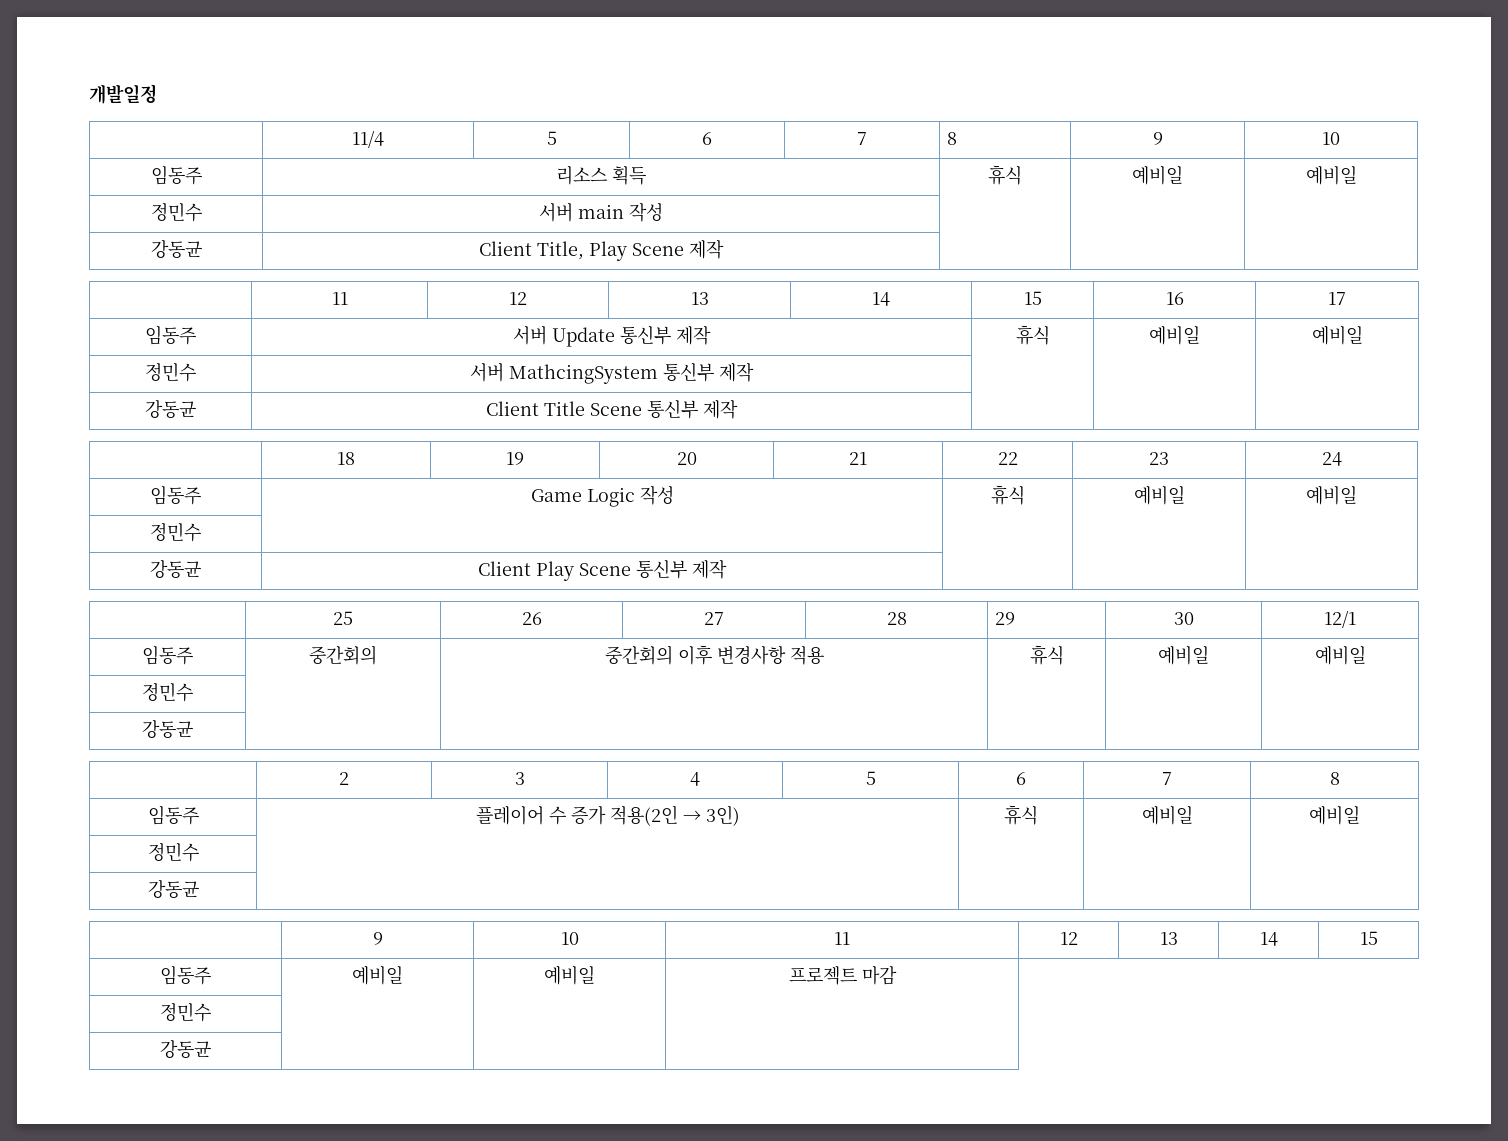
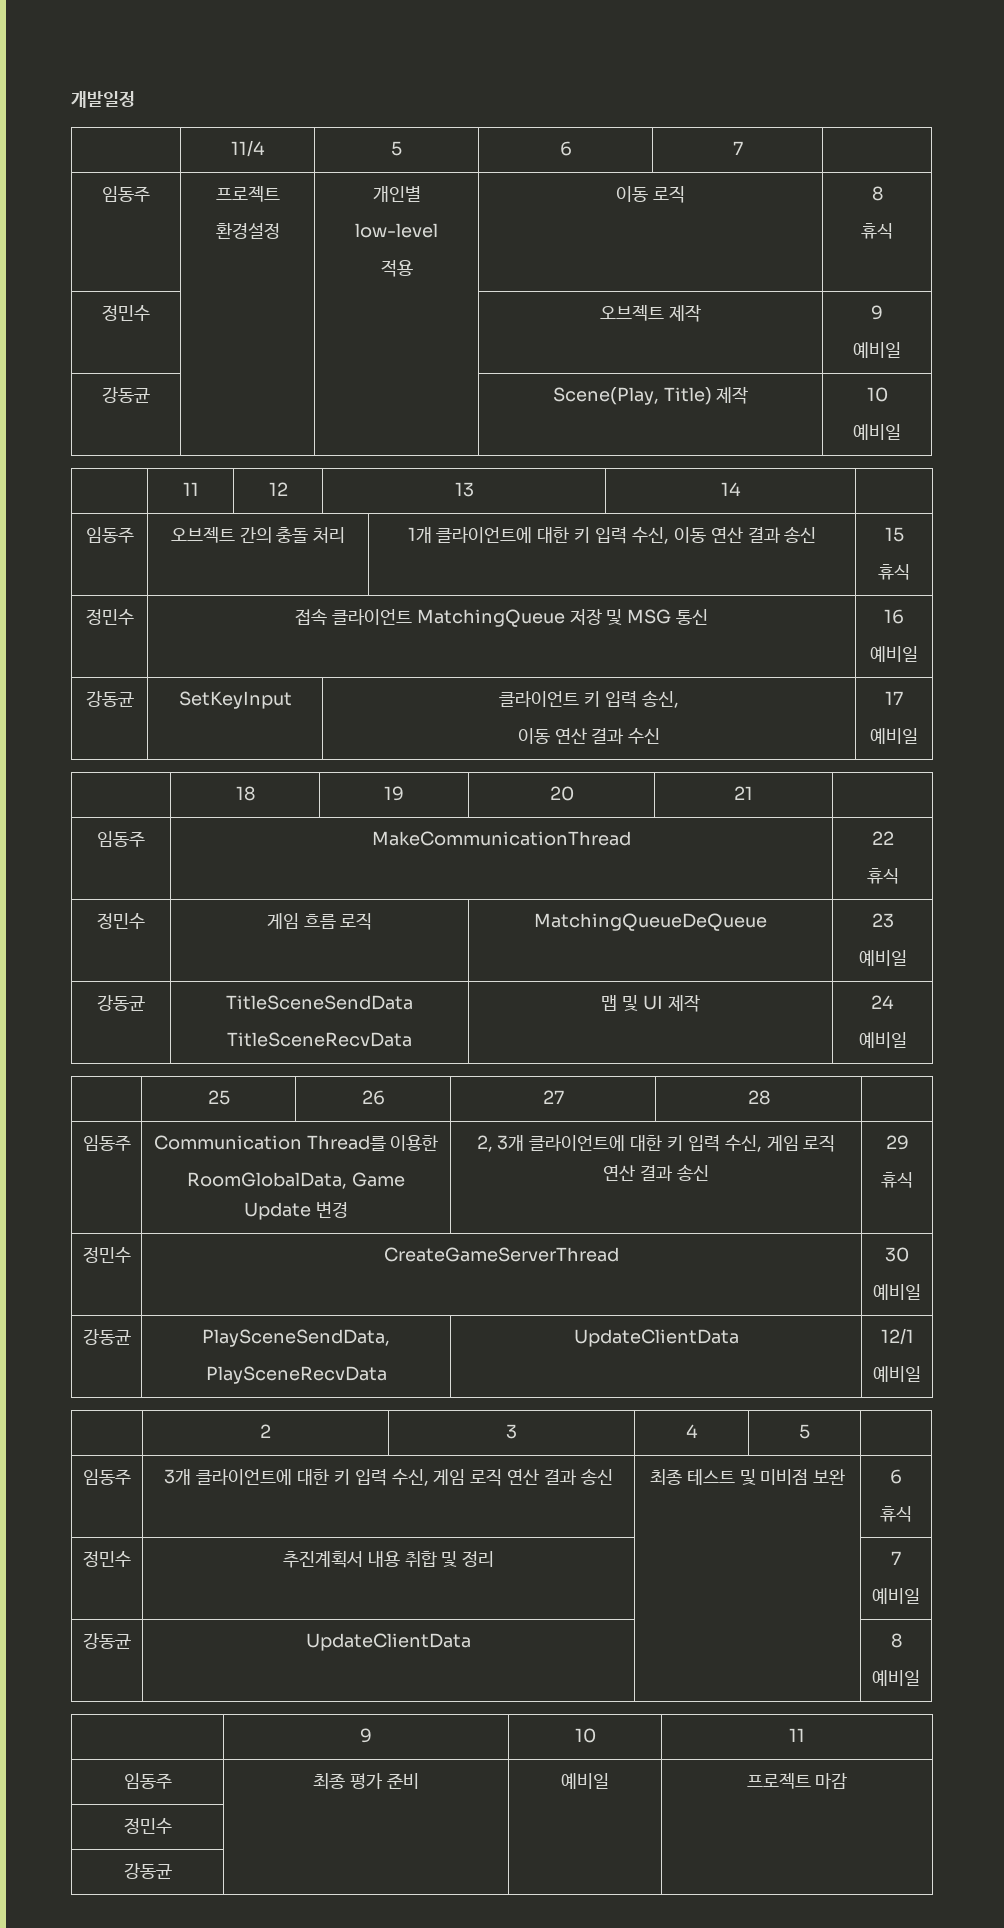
[947,132,958,145] [1152,132,1163,145] [1322,132,1340,145] [150,166,202,185] [556,166,646,185] [988,165,1022,185] [1132,166,1183,185] [1305,166,1357,185] [150,203,202,222] [539,203,663,222] [150,239,202,258] [479,240,724,261] [331,292,348,305] [509,292,527,305] [690,292,709,305] [872,292,890,306] [1023,291,1042,305] [1165,292,1184,305] [1328,292,1346,305] [145,326,196,345] [513,326,711,347] [1015,325,1050,345] [1149,326,1200,345] [1311,326,1363,345] [145,363,196,382] [470,363,754,384] [145,399,196,418] [486,400,738,419] [337,452,355,465] [506,452,524,465] [676,452,697,465] [849,452,867,465] [997,452,1018,465] [1149,452,1169,465] [1321,452,1342,466] [150,486,201,505] [530,486,674,507] [990,485,1025,505] [1133,486,1185,505] [1306,486,1357,505] [150,523,201,542] [150,559,201,578] [478,560,727,581] 8 | 9 | 10 // 임동주 | 리소스 획득 | 휴식 | 예비일 | 예비일 // 정민수 | 서버 main 작성 | | | // 강동균 | Client Title, Play Scene 제작 | | | // | 11 | 12 | 13 | 14 | 15 | 16 | 17 // 임동주 | 서버 Update 통신부 제작 | 휴식 | 예비일 | 예비일 // 정민수 | 서버 MathcingSystem 통신부 제작 | | | // 강동균 | Client Title Scene 통신부 제작 | | | // | 18 | 19 | 20 | 21 | 22 | 23 | 24 // 임동주 | Game Logic 작성 | 휴식 | 예비일 | 예비일 // 정민수 | | | | // 강동균 | Client Play Scene 통신부 제작 | | | -> [102,186,150,202] [215,186,280,202] [215,222,280,239] [372,186,421,202] [355,223,438,238] [380,260,413,277] [616,186,685,203] [871,186,883,201] [861,223,893,239] [102,305,150,321] [600,304,701,322] [871,305,883,320] [853,342,901,358] [102,387,150,403] [552,386,749,405] [866,387,888,402] [853,424,901,440] [182,482,199,496] [268,482,288,496] [454,482,474,497] [720,482,741,496] [85,527,134,543] [170,527,346,543] [407,527,817,544] [884,527,904,542] [878,564,910,580] [85,609,134,625] [294,609,709,627] [884,609,904,624] [870,646,918,662] [85,691,134,707] [178,691,292,709] [499,691,679,708] [517,728,661,744] [885,691,903,705] [870,728,918,744] [235,786,255,801] [384,786,404,801] [549,786,574,801] [734,786,753,800] [97,831,145,847] [372,831,631,846] [871,831,894,845] [866,868,899,884] [97,913,145,929] [266,913,373,930] [534,913,767,931] [871,913,894,928] [858,950,907,966] [97,995,145,1011] [226,995,413,1010] [227,1032,412,1047] [601,994,700,1012] [871,995,894,1009] [858,1032,907,1048] // 임동주 | 프로젝트 // 환경설정 | 개인별 // low-level // 적용 | 이동 로직 | 8 // 휴식 // 정민수 | | | 오브젝트 제작 | 9 // 예비일 // 강동균 | | | Scene(Play, Title) 제작 | 10 // 예비일 // | 11 | 12 | 13 | 14 | // 임동주 | 오브젝트 간의 충돌 처리 | 1개 클라이언트에 대한 키 입력 수신, 이동 연산 결과 송신 | 15 // 휴식 // 정민수 | 접속 클라이언트 MatchingQueue 저장 및 MSG 통신 | 16 // 예비일 // 강동균 | SetKeyInput | 클라이언트 키 입력 송신, // 이동 연산 결과 수신 | 17 // 예비일 // | 18 | 19 | 20 | 21 | // 임동주 | MakeCommunicationThread | 22 // 휴식 // 정민수 | 게임 흐름 로직 | MatchingQueueDeQueue | 23 // 예비일 // 강동균 | TitleSceneSendData // TitleSceneRecvData | 맵 및 UI 제작 | 24 // 예비일
[995,612,1016,625] [1173,612,1194,625] [1324,610,1356,628] [142,646,193,665] [309,645,377,665] [604,645,824,665] [1029,645,1064,665] [1158,646,1209,665] [1314,646,1366,665] [142,683,193,702] [142,719,193,738] [339,772,349,785] [514,772,525,785] [690,772,700,786] [865,771,876,785] [1016,772,1026,785] [1162,772,1172,785] [1329,772,1340,785] [147,806,199,825] [475,805,740,826] [1004,805,1038,825] [1141,806,1193,825] [1309,806,1360,825] [147,843,199,862] [147,879,199,898] [372,932,383,945] [560,932,579,945] [834,932,850,945] [1059,932,1078,945] [1159,932,1178,945] [1259,932,1278,946] [1359,931,1378,945] [160,966,211,985] [352,966,403,985] 29 | 30 | 12/1 // 임동주 | 중간회의 | 중간회의 이후 변경사항 적용 | 휴식 | 예비일 | 예비일 // 정민수 | | | | | // 강동균 | | | | | // | 2 | 3 | 4 | 5 | 6 | 7 | 8 // 임동주 | 플레이어 수 증가 적용(2인 → 3인) | 휴식 | 예비일 | 예비일 // 정민수 | | | | // 강동균 | | | | // | 9 | 10 | 11 | 12 | 13 | 14 | 15 // 임동주 | 예비일 -> [82,1135,131,1151] [153,1135,439,1151] [187,1172,405,1189] [244,1201,348,1220] [476,1135,836,1152] [603,1165,709,1181] [885,1135,909,1150] [881,1172,913,1188] [82,1247,131,1263] [384,1247,619,1262] [885,1247,909,1262] [873,1284,921,1300] [82,1329,131,1345] [202,1329,390,1347] [205,1366,387,1384] [573,1329,739,1347] [880,1328,914,1345] [873,1366,921,1382] [260,1424,271,1438] [506,1424,517,1439] [685,1424,698,1438] [799,1424,810,1439] [83,1469,131,1485] [164,1469,613,1486] [649,1469,846,1485] [890,1469,902,1484] [880,1506,912,1522] [83,1551,131,1567] [282,1550,495,1568] [891,1551,901,1565] [872,1588,920,1604] [83,1633,131,1649] [306,1633,471,1651] [890,1633,902,1648] [872,1670,920,1686] [360,1728,372,1743] [574,1728,596,1743] [789,1728,805,1742] [123,1773,172,1789] [313,1773,419,1789] // 임동주 | Communication Thread를 이용한 // RoomGlobalData, Game Update 변경 | 2, 3개 클라이언트에 대한 키 입력 수신, 게임 로직 연산 결과 송신 | 29 // 휴식 // 정민수 | CreateGameServerThread | 30 // 예비일 // 강동균 | PlaySceneSendData, // PlaySceneRecvData | UpdateClientData | 12/1 // 예비일 // | 2 | 3 | 4 | 5 | // 임동주 | 3개 클라이언트에 대한 키 입력 수신, 게임 로직 연산 결과 송신 | 최종 테스트 및 미비점 보완 | 6 // 휴식 // 정민수 | 추진계획서 내용 취합 및 정리 | | 7 // 예비일 // 강동균 | UpdateClientData | | 8 // 예비일 // | 9 | 10 | 11 // 임동주 | 최종 평가 준비

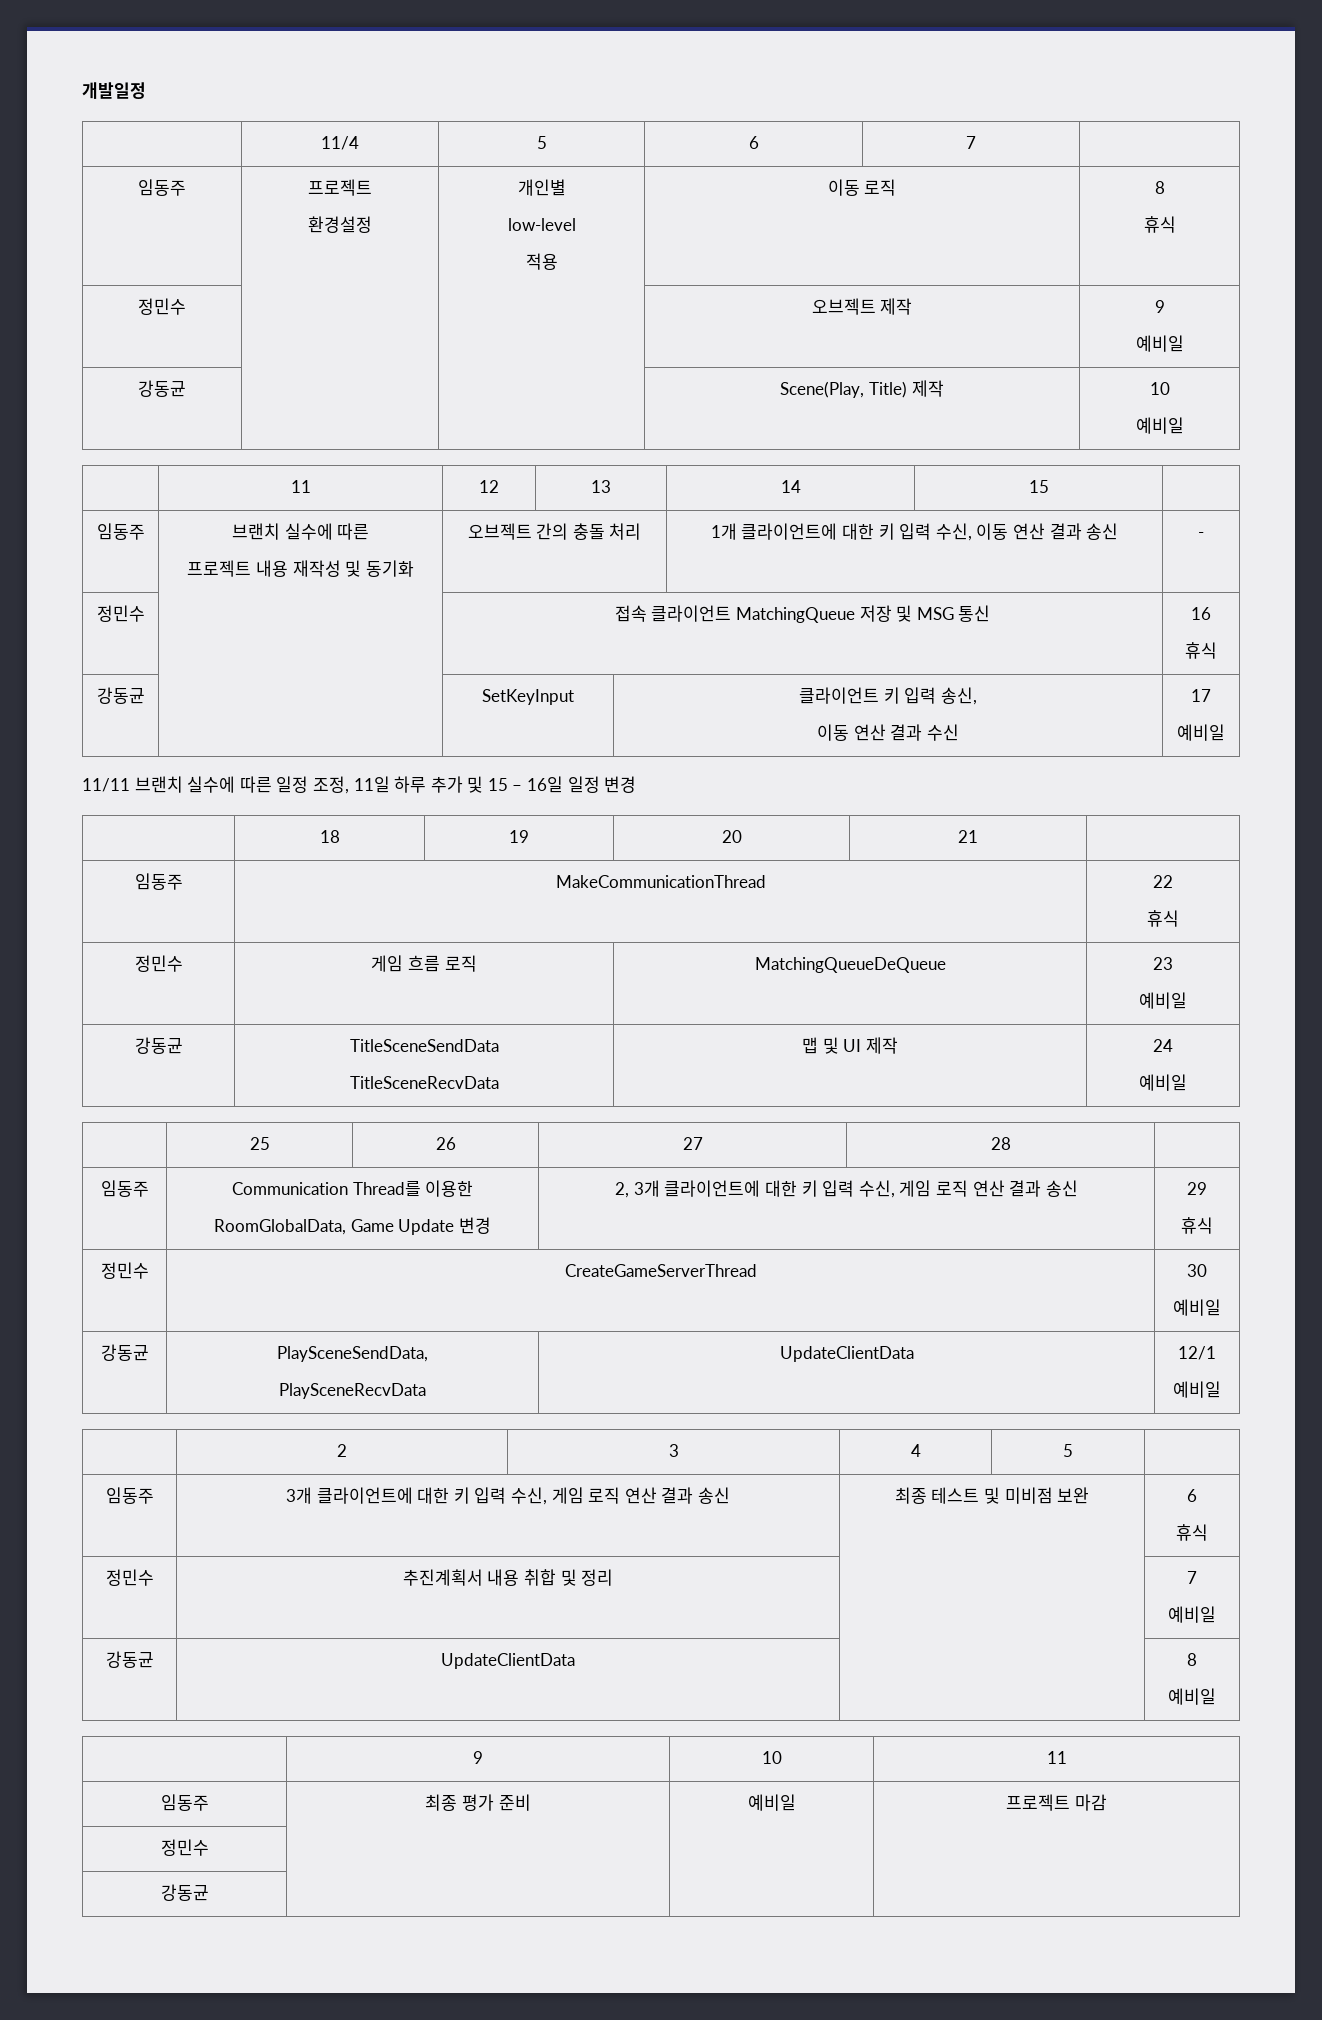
[85,527,134,543] | // 임동주 -> [1028,480,1049,493] [96,523,145,540] [231,523,370,540] [187,560,414,577] | 15 | // 임동주 | 브랜치 실수에 따른 // 프로젝트 내용 재작성 및 동기화
[884,527,904,542] [878,564,910,580] [85,609,134,625] 15 // 휴식 // 정민수 | -> [1198,532,1204,538] [96,605,145,622] - // 정민수 | |
[870,646,918,662] [85,691,134,707] 예비일 // 강동균 | -> [1185,642,1217,659] [96,687,145,704] 휴식 // 강동균 | |
(918, 736) none -> [82,776,637,794] // 11/11 브랜치 실수에 따른 일정 조정, 11일 하루 추가 및 15 – 16일 일정 변경

